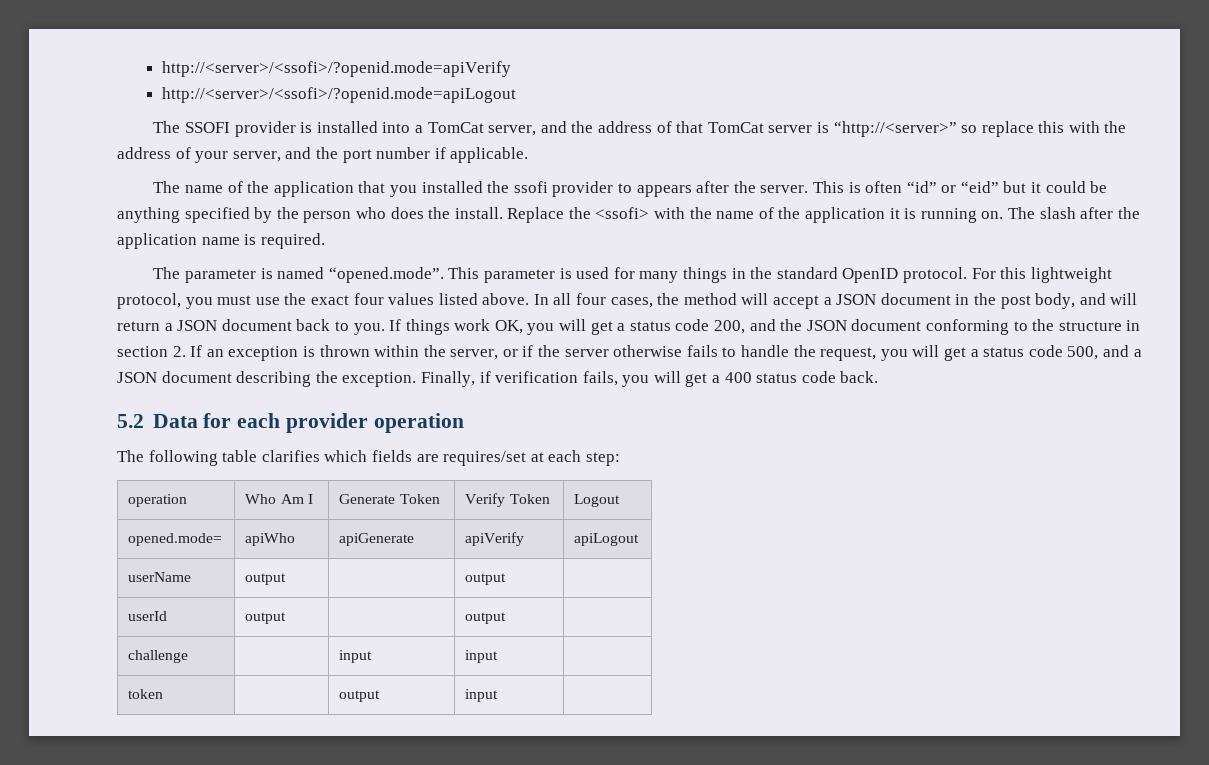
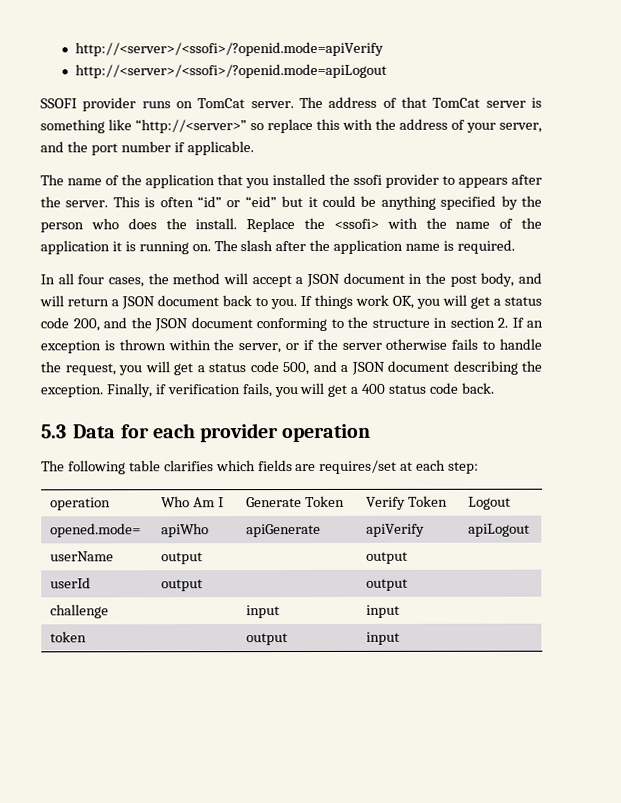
[153,121,181,133] The -> (387, 71) none
[300,121,594,136] is installed into a TomCat server, and the -> [141,96,323,109] runs on TomCat server. The
(829, 127) none -> [40,119,132,134] something like
[153,267,1112,283] [117,293,530,309] The parameter is named “opened.mode”. This parameter is used for many things in the standard OpenID protocol. For this lightweight protocol, you must use the exact four values listed above. -> (515, 246) none
[117,414,144,428] 5.2 -> [41,424,67,439] 5.3

